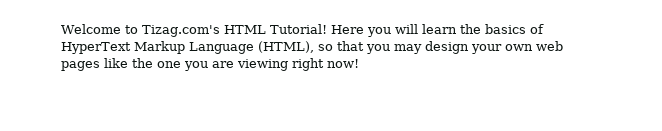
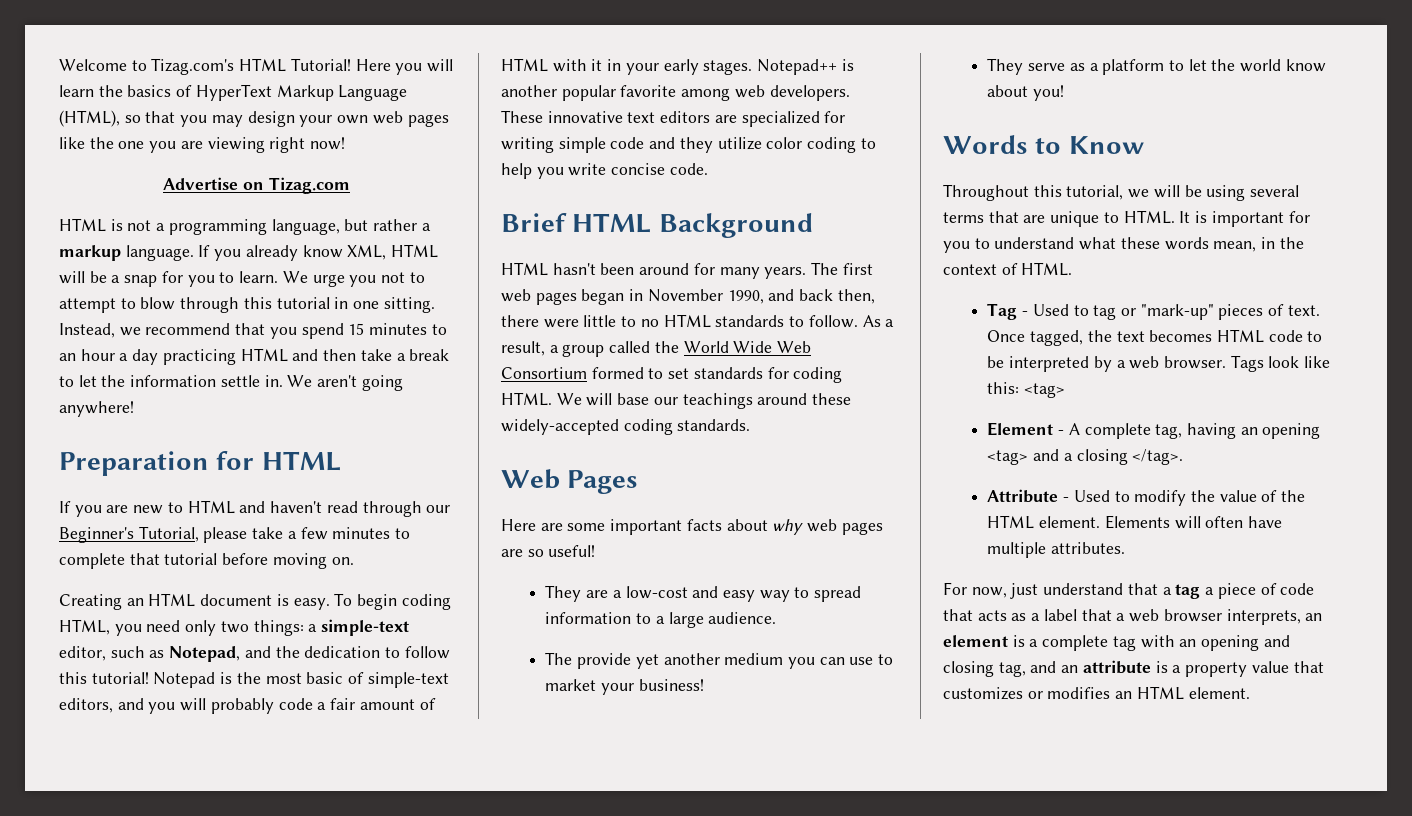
(359, 63) none -> [163,177,350,194] [59,218,431,235] [59,244,439,261] [59,271,425,287] [59,297,435,313] [59,323,447,339] [59,348,450,365] [59,375,403,391] [59,401,134,417] [59,451,341,476] [59,500,451,517] [59,526,411,543] [59,553,354,569] [59,593,451,610] [59,619,410,636] [59,646,450,662] [59,672,449,688] [59,698,436,714] [501,58,854,75] [501,85,850,101] [501,110,846,127] [501,137,876,153] [501,163,708,179] [501,213,813,238] [501,262,873,279] [501,289,875,305] [501,314,895,328] [501,341,812,357] [501,367,843,383] [501,392,852,409] [501,419,751,435] [501,469,639,494] [501,519,883,535] [501,545,596,557] [545,585,862,602] [545,612,777,628] [545,652,894,669] [545,679,704,695] [987,58,1326,75] [987,85,1065,101] [943,135,1144,154] [943,184,1300,201] [943,210,1310,227] [943,237,1304,253] [943,262,1073,276] [987,303,1320,320] [987,329,1323,346] [987,355,1331,372] [987,382,1066,398] [987,422,1321,439] [987,449,1184,465] [987,489,1306,506] [987,515,1282,529] [987,542,1126,558] [943,582,1315,599] [943,609,1323,625] [943,635,1290,651] [943,660,1324,677] [943,686,1250,700] // Advertise on Tizag.com // HTML is not a programming language, but rather a markup language. If you already know XML, HTML will be a snap for you to learn. We urge you not to attempt to blow through this tutorial in one sitting. Instead, we recommend that you spend 15 minutes to an hour a day practicing HTML and then take a break to let the information settle in. We aren't going anywhere! // Preparation for HTML // If you are new to HTML and haven't read through our Beginner's Tutorial, please take a few minutes to complete that tutorial before moving on. // Creating an HTML document is easy. To begin coding HTML, you need only two things: a simple-text editor, such as Notepad, and the dedication to follow this tutorial! Notepad is the most basic of simple-text editors, and you will probably code a fair amount of HTML with it in your early stages. Notepad++ is another popular favorite among web developers. These innovative text editors are specialized for writing simple code and they utilize color coding to help you write concise code. // Brief HTML Background // HTML hasn't been around for many years. The first web pages began in November 1990, and back then, there were little to no HTML standards to follow. As a result, a group called the World Wide Web Consortium formed to set standards for coding HTML. We will base our teachings around these widely-accepted coding standards. // Web Pages // Here are some important facts about why web pages are so useful! // They are a low-cost and easy way to spread information to a large audience. // The provide yet another medium you can use to market your business! // They serve as a platform to let the world know about you! // Words to Know // Throughout this tutorial, we will be using several terms that are unique to HTML. It is important for you to understand what these words mean, in the context of HTML. // Tag - Used to tag or "mark-up" pieces of text. Once tagged, the text becomes HTML code to be interpreted by a web browser. Tags look like this: <tag> // Element - A complete tag, having an opening <tag> and a closing </tag>. // Attribute - Used to modify the value of the HTML element. Elements will often have multiple attributes. // For now, just understand that a tag a piece of code that acts as a label that a web browser interprets, an element is a complete tag with an opening and closing tag, and an attribute is a property value that customizes or modifies an HTML element.

